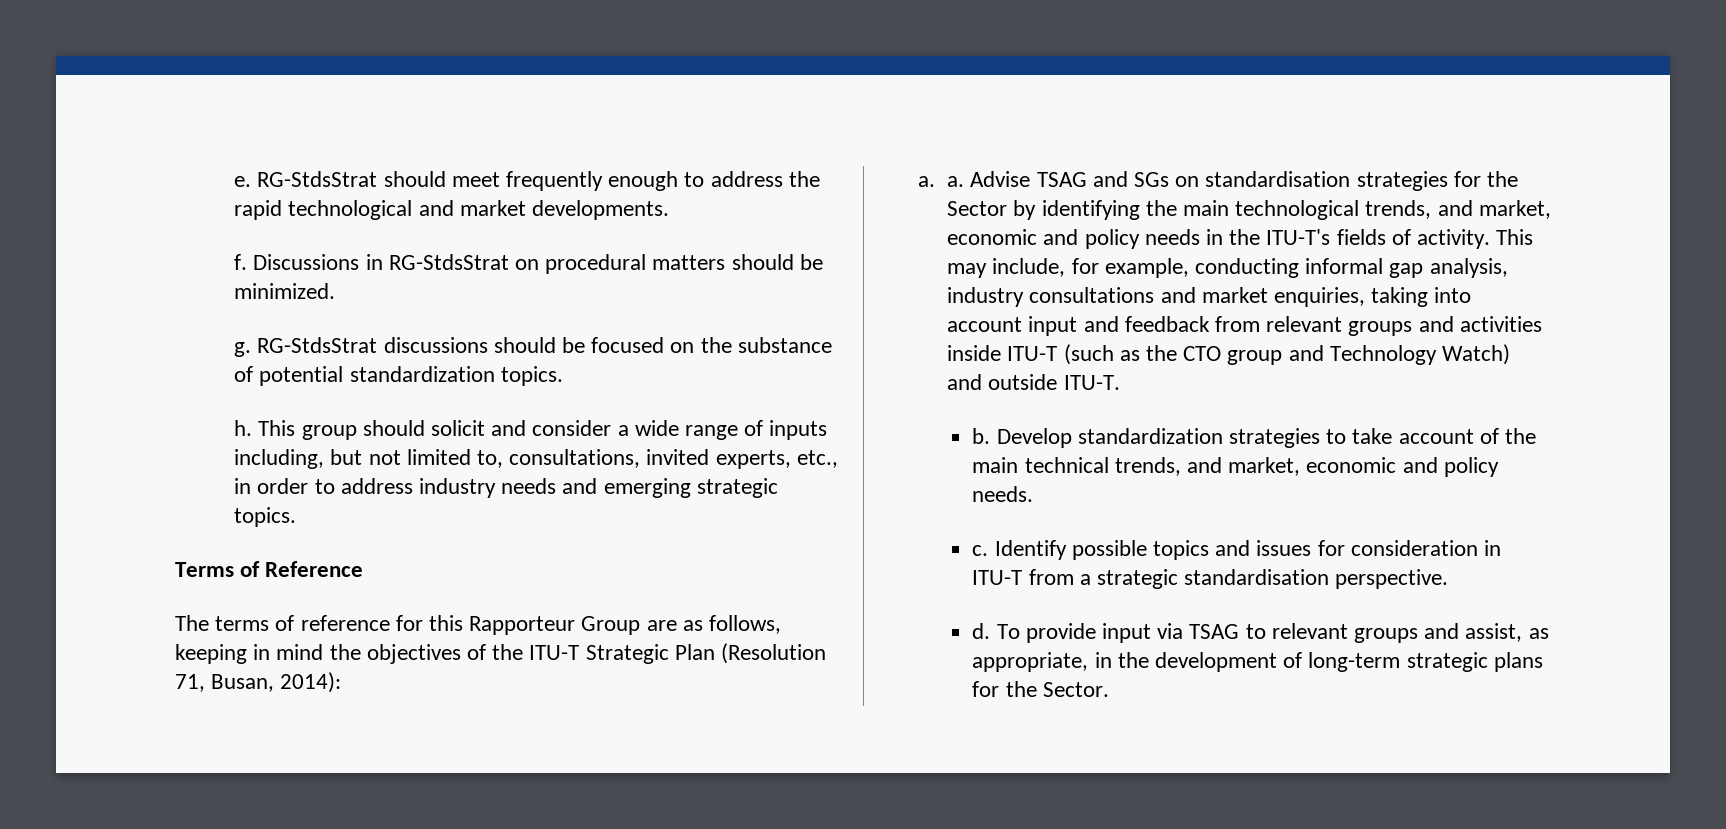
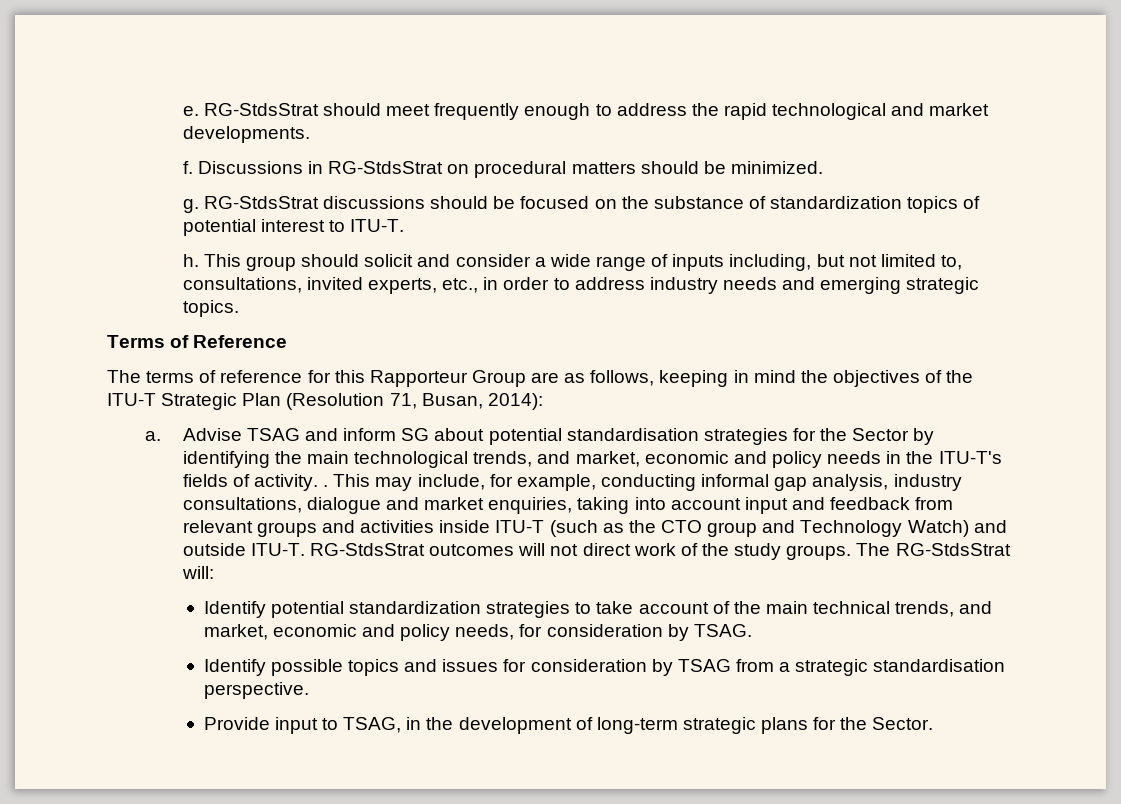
[259,366,563,386] potential standardization topics. -> [770,196,981,213] [182,219,405,236] standardization topics of potential interest to ITU-T.
[947,176,965,187] a. -> (161, 436) none
[1133,172,1200,187] SGs on -> [343,428,562,445] inform SG about potential
(1490, 239) none -> [323,485,329,487] .
[1029,287,1155,303] consultations -> [182,497,381,514] consultations, dialogue
[972,428,1072,448] // b. Develop -> [310,543,1011,560] [181,566,214,579] [203,601,344,618] RG-StdsStrat outcomes will not direct work of the study groups. The RG-StdsStrat will: // Identify potential
[972,486,1034,502] [972,545,989,556] needs. // c. -> [455,624,752,641] needs, for consideration by TSAG. //
[1484,540,1502,556] [972,570,1023,585] in ITU-T -> [651,659,731,676] by TSAG
[972,623,1549,643] [972,652,1089,672] d. To provide input via TSAG to relevant groups and assist, as appropriate, -> [203,717,402,734] Provide input to TSAG,

